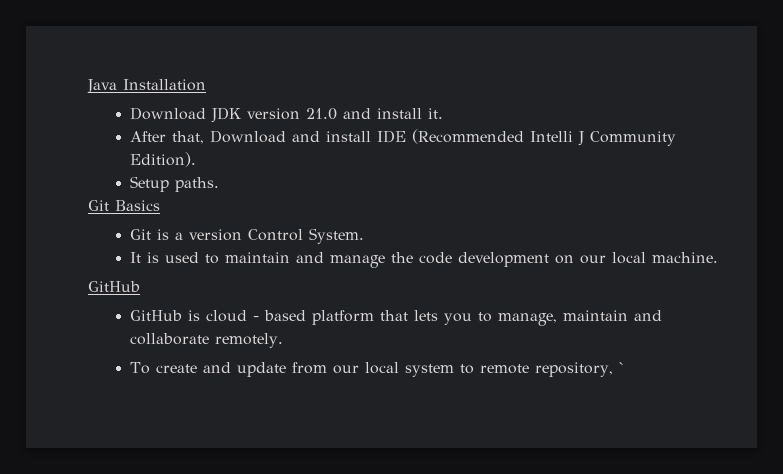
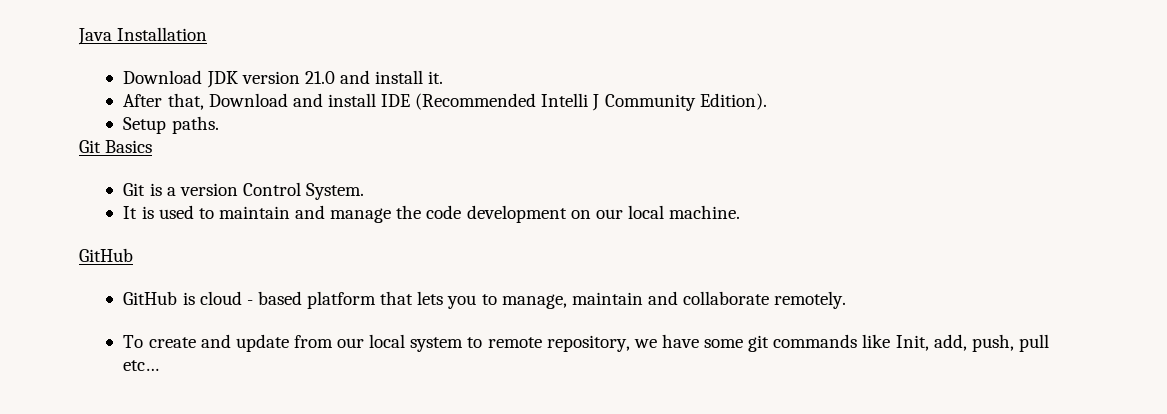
[619,362,625,373] ` -> [633,334,1049,352] [123,360,160,371] we have some git commands like Init, add, push, pull etc…

